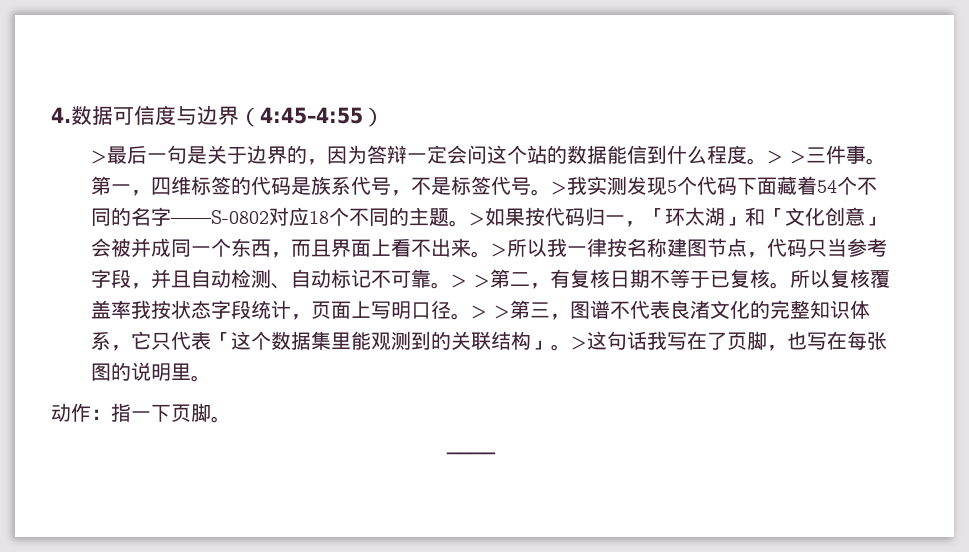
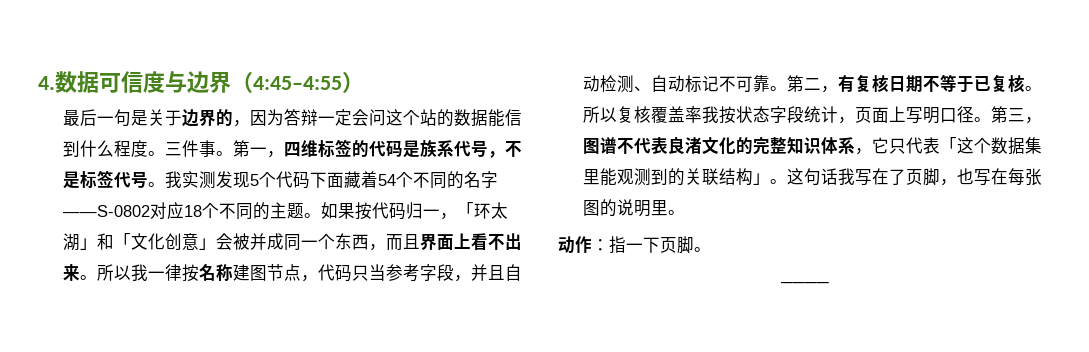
[90,150,107,164] > -> (364, 82) none
[766,150,806,164] > > -> (165, 153) none
[550,181,567,195] > -> (165, 184) none
[468,212,485,226] > -> (321, 215) none
[490,243,507,257] > -> (97, 277) none
[450,274,490,288] > > -> (787, 88) none
[470,305,510,319] > > -> (991, 119) none
[570,336,587,350] > -> (787, 181) none

